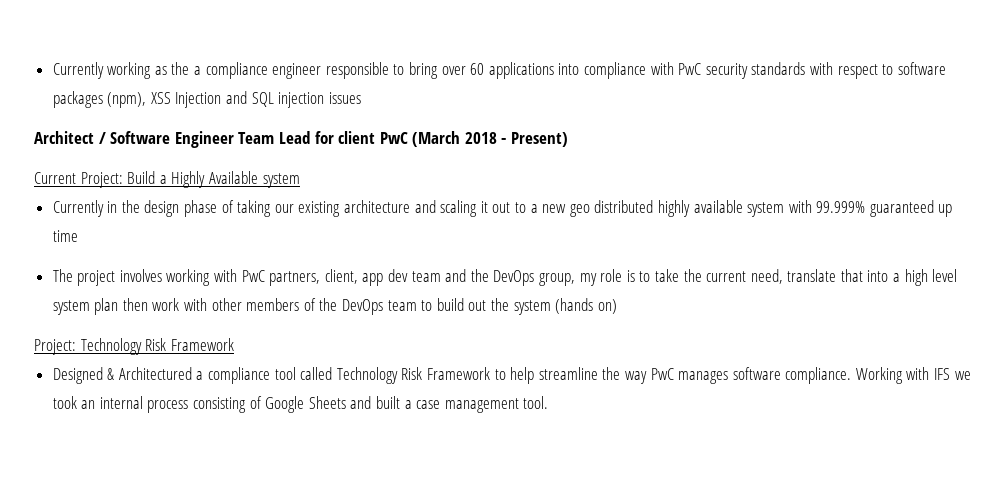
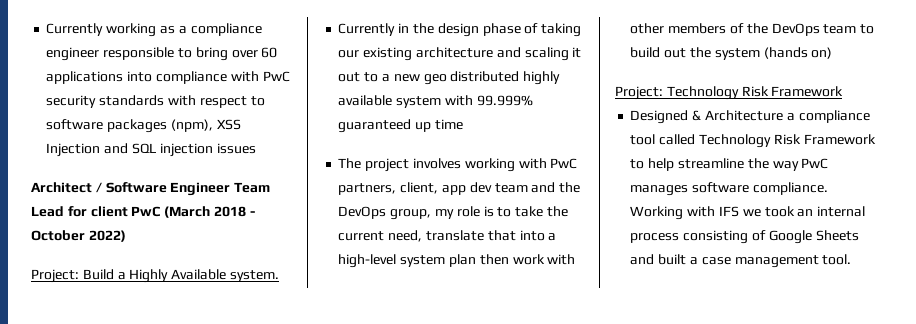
[171,62,190,75] the -> (175, 30) none
[511,132,569,147] [34,172,76,184] Present) // Current -> [31,230,126,242] October 2022) //
[262,173,300,188] system -> [229,270,279,282] system.
[904,269,958,286] high level -> [338,254,397,268] high-level
[118,367,192,380] Architectured -> [704,110,783,121] Architecture

